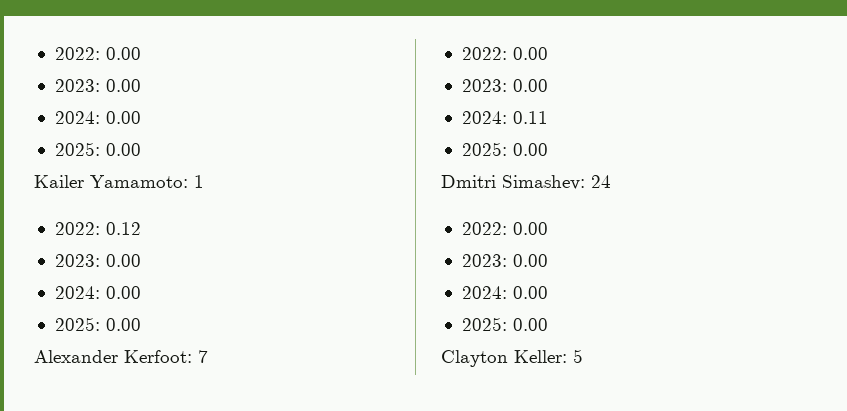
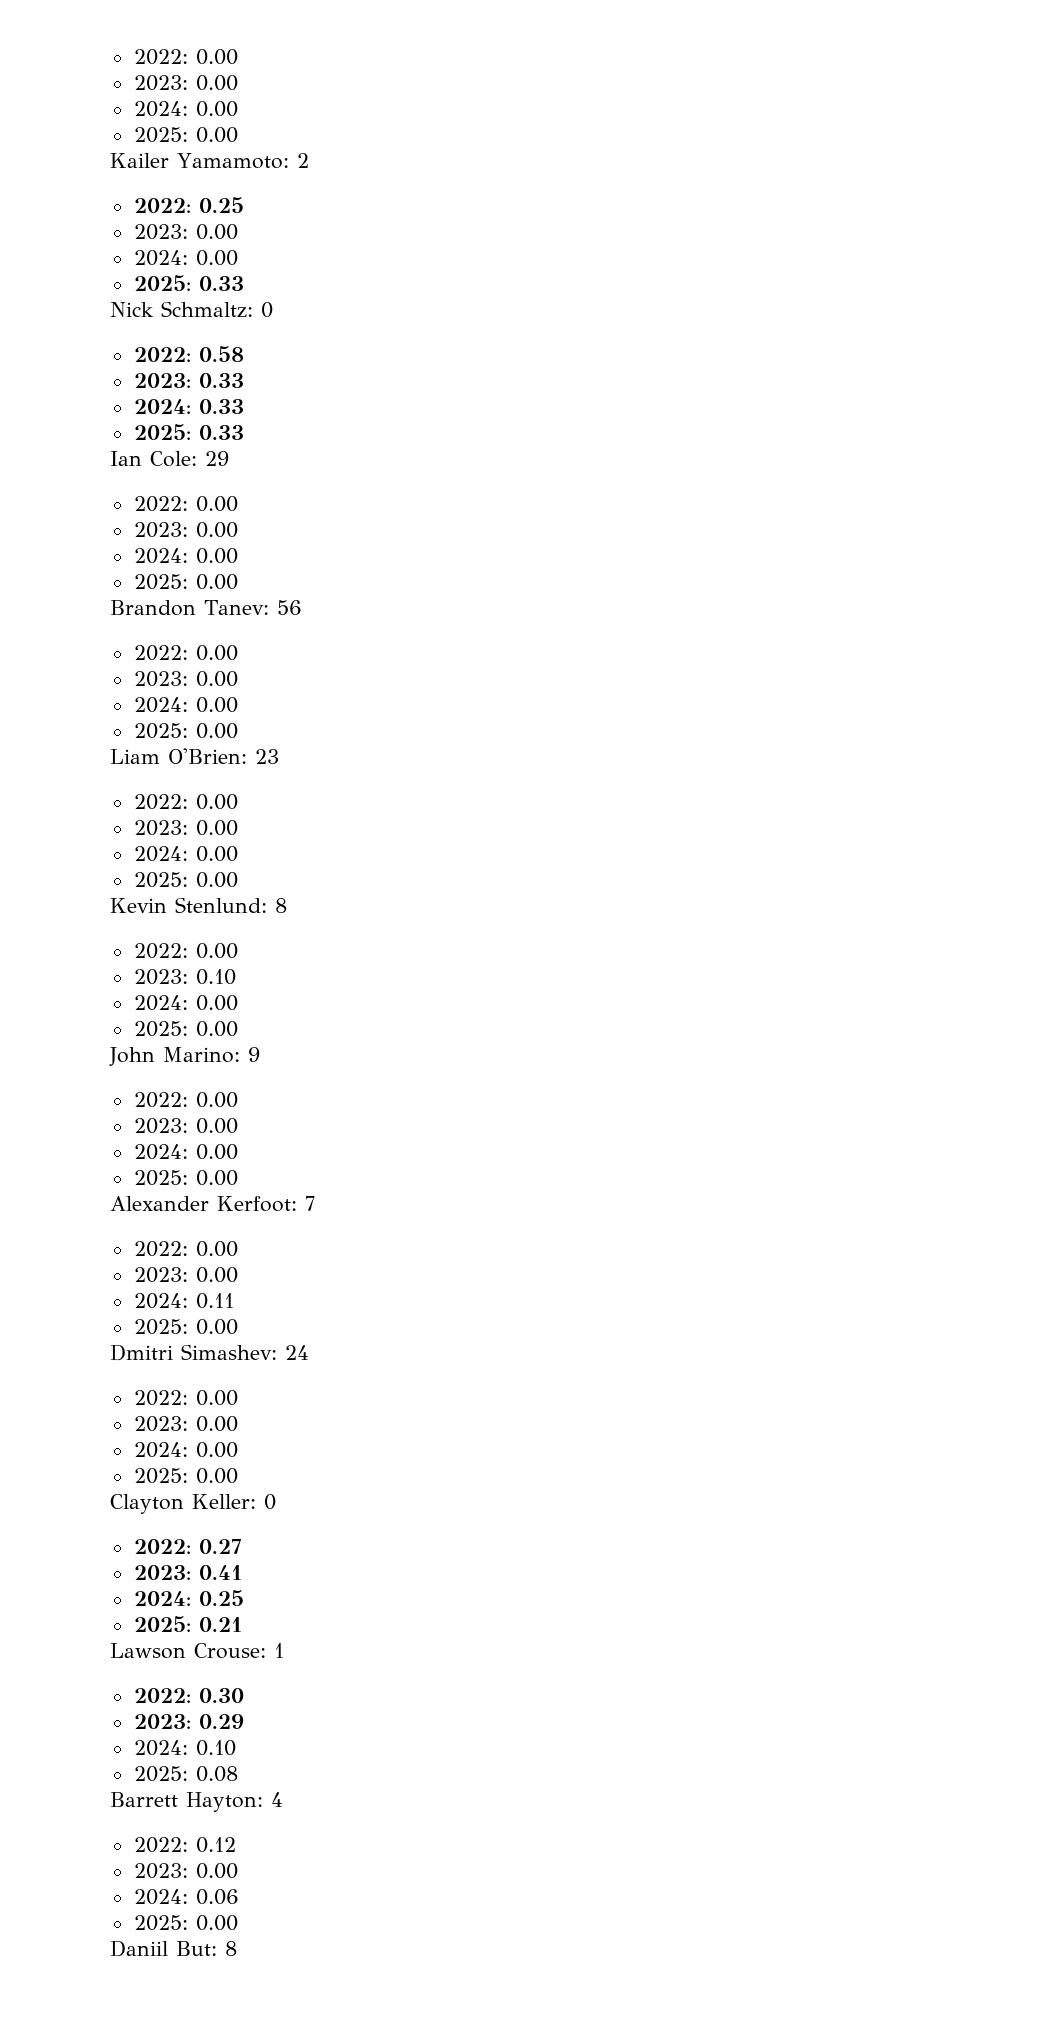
[194,175,204,188] [54,222,141,235] 1 // 2022: 0.12 -> [296,153,309,168] [133,197,244,213] [133,224,238,240] [133,250,238,266] [133,275,244,291] [110,301,273,318] [133,346,244,362] [133,373,244,388] [133,399,244,414] [133,424,244,440] [110,451,229,467] [133,496,238,512] [133,522,238,538] [133,548,238,564] [133,574,238,590] [110,600,302,616] [133,645,238,661] [133,671,238,687] [133,697,238,713] [133,723,238,739] [110,748,279,764] [133,794,238,810] [133,820,238,836] [133,846,238,862] [133,872,238,888] [110,897,287,913] [133,943,238,959] [133,969,236,985] [133,995,238,1011] [133,1021,238,1037] [109,1047,260,1066] [133,1092,238,1108] 2 // 2022: 0.25 // 2023: 0.00 // 2024: 0.00 // 2025: 0.33 // Nick Schmaltz: 0 // 2022: 0.58 // 2023: 0.33 // 2024: 0.33 // 2025: 0.33 // Ian Cole: 29 // 2022: 0.00 // 2023: 0.00 // 2024: 0.00 // 2025: 0.00 // Brandon Tanev: 56 // 2022: 0.00 // 2023: 0.00 // 2024: 0.00 // 2025: 0.00 // Liam O'Brien: 23 // 2022: 0.00 // 2023: 0.00 // 2024: 0.00 // 2025: 0.00 // Kevin Stenlund: 8 // 2022: 0.00 // 2023: 0.10 // 2024: 0.00 // 2025: 0.00 // John Marino: 9 // 2022: 0.00
[573,349,583,363] 5 -> [264,1494,276,1510] [133,1539,242,1554] [133,1565,242,1580] [133,1590,244,1606] [133,1616,242,1632] [110,1643,284,1659] [133,1688,244,1703] [133,1714,244,1729] [133,1740,236,1756] [133,1766,238,1782] [110,1792,283,1812] [133,1837,236,1853] [133,1863,238,1879] [133,1889,239,1905] [133,1915,238,1931] [110,1940,237,1957] 0 // 2022: 0.27 // 2023: 0.41 // 2024: 0.25 // 2025: 0.21 // Lawson Crouse: 1 // 2022: 0.30 // 2023: 0.29 // 2024: 0.10 // 2025: 0.08 // Barrett Hayton: 4 // 2022: 0.12 // 2023: 0.00 // 2024: 0.06 // 2025: 0.00 // Daniil But: 8

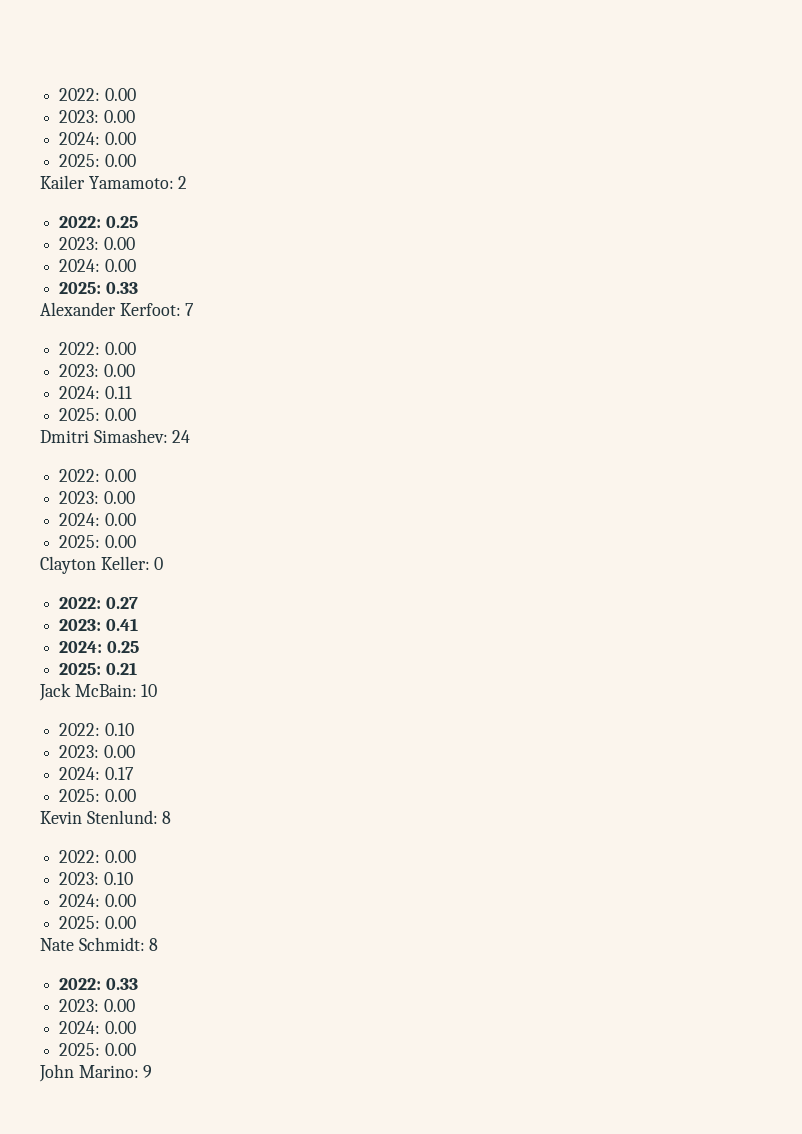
[110,301,273,318] [133,346,244,362] [133,373,244,388] [133,399,244,414] [133,424,244,440] [110,451,229,467] [133,496,238,512] [133,522,238,538] [133,548,238,564] [133,574,238,590] [110,600,302,616] [133,645,238,661] [133,671,238,687] [133,697,238,713] [133,723,238,739] [110,748,279,764] [133,794,238,810] [133,820,238,836] [133,846,238,862] [133,872,238,888] [110,897,287,913] [133,943,238,959] [133,969,236,985] [133,995,238,1011] [133,1021,238,1037] [109,1047,260,1066] [133,1092,238,1108] [133,1118,238,1134] [133,1144,238,1160] [133,1170,238,1186] // Nick Schmaltz: 0 // 2022: 0.58 // 2023: 0.33 // 2024: 0.33 // 2025: 0.33 // Ian Cole: 29 // 2022: 0.00 // 2023: 0.00 // 2024: 0.00 // 2025: 0.00 // Brandon Tanev: 56 // 2022: 0.00 // 2023: 0.00 // 2024: 0.00 // 2025: 0.00 // Liam O'Brien: 23 // 2022: 0.00 // 2023: 0.00 // 2024: 0.00 // 2025: 0.00 // Kevin Stenlund: 8 // 2022: 0.00 // 2023: 0.10 // 2024: 0.00 // 2025: 0.00 // John Marino: 9 // 2022: 0.00 // 2023: 0.00 // 2024: 0.00 // 2025: 0.00 -> (138, 288) none
[110,1643,284,1659] [133,1688,244,1703] [133,1714,244,1729] [133,1740,236,1756] [133,1766,238,1782] [110,1792,283,1812] [133,1837,236,1853] [133,1863,238,1879] [133,1889,239,1905] [133,1915,238,1931] [110,1940,237,1957] Lawson Crouse: 1 // 2022: 0.30 // 2023: 0.29 // 2024: 0.10 // 2025: 0.08 // Barrett Hayton: 4 // 2022: 0.12 // 2023: 0.00 // 2024: 0.06 // 2025: 0.00 // Daniil But: 8 -> [39,683,158,701] [59,723,134,736] [59,745,135,758] [59,767,134,780] [59,789,136,802] [40,810,172,824] [59,850,136,863] [59,872,133,885] [59,894,136,907] [59,916,136,929] [40,937,159,951] [59,978,138,990] [59,999,135,1012] [59,1021,136,1034] [59,1043,136,1056] [39,1064,153,1082] Jack McBain: 10 // 2022: 0.10 // 2023: 0.00 // 2024: 0.17 // 2025: 0.00 // Kevin Stenlund: 8 // 2022: 0.00 // 2023: 0.10 // 2024: 0.00 // 2025: 0.00 // Nate Schmidt: 8 // 2022: 0.33 // 2023: 0.00 // 2024: 0.00 // 2025: 0.00 // John Marino: 9

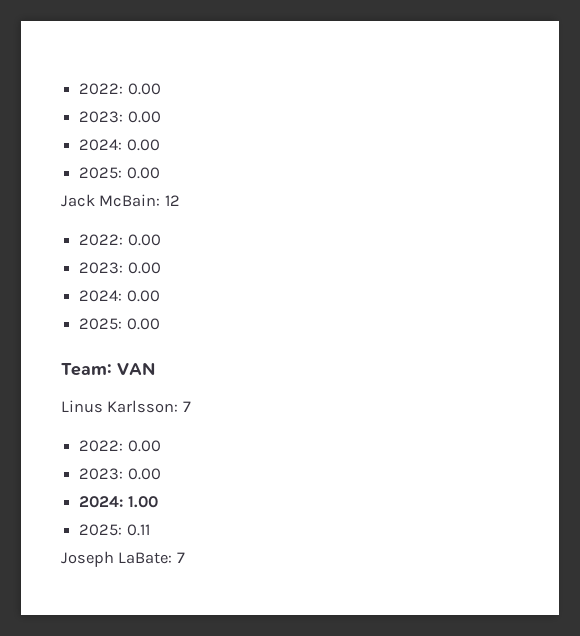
[59,88,136,101] [59,110,135,123] [59,132,136,145] [59,154,136,167] [40,175,188,189] [59,216,138,228] [59,237,135,250] [59,259,136,272] [59,282,138,294] [40,302,195,316] [59,342,136,355] [59,364,135,377] [59,386,132,399] [59,408,136,421] [40,429,191,443] [59,469,136,482] [59,491,135,504] [59,513,136,526] [59,535,136,548] [40,556,164,574] [59,597,138,609] [59,618,138,631] [59,641,139,653] [59,662,137,675] [39,683,158,701] [59,723,134,736] [59,745,135,758] [59,767,134,780] [59,789,136,802] [40,810,172,824] [59,850,136,863] [59,872,133,885] [59,894,136,907] [59,916,136,929] [40,937,159,951] [59,978,138,990] [59,999,135,1012] [59,1021,136,1034] [59,1043,136,1056] [39,1064,153,1082] 2022: 0.00 // 2023: 0.00 // 2024: 0.00 // 2025: 0.00 // Kailer Yamamoto: 2 // 2022: 0.25 // 2023: 0.00 // 2024: 0.00 // 2025: 0.33 // Alexander Kerfoot: 7 // 2022: 0.00 // 2023: 0.00 // 2024: 0.11 // 2025: 0.00 // Dmitri Simashev: 24 // 2022: 0.00 // 2023: 0.00 // 2024: 0.00 // 2025: 0.00 // Clayton Keller: 0 // 2022: 0.27 // 2023: 0.41 // 2024: 0.25 // 2025: 0.21 // Jack McBain: 10 // 2022: 0.10 // 2023: 0.00 // 2024: 0.17 // 2025: 0.00 // Kevin Stenlund: 8 // 2022: 0.00 // 2023: 0.10 // 2024: 0.00 // 2025: 0.00 // Nate Schmidt: 8 // 2022: 0.33 // 2023: 0.00 // 2024: 0.00 // 2025: 0.00 // John Marino: 9 -> [79,83,161,95] [79,111,161,123] [79,139,160,151] [79,167,160,179] [61,194,180,207] [79,234,161,246] [79,262,161,274] [79,290,160,302] [79,318,160,330] [61,362,155,376] [61,400,191,413] [79,440,161,452] [79,468,161,480] [79,496,158,508] [79,524,150,536] [61,551,185,567] 2022: 0.00 // 2023: 0.00 // 2024: 0.00 // 2025: 0.00 // Jack McBain: 12 // 2022: 0.00 // 2023: 0.00 // 2024: 0.00 // 2025: 0.00 // Team: VAN // Linus Karlsson: 7 // 2022: 0.00 // 2023: 0.00 // 2024: 1.00 // 2025: 0.11 // Joseph LaBate: 7

